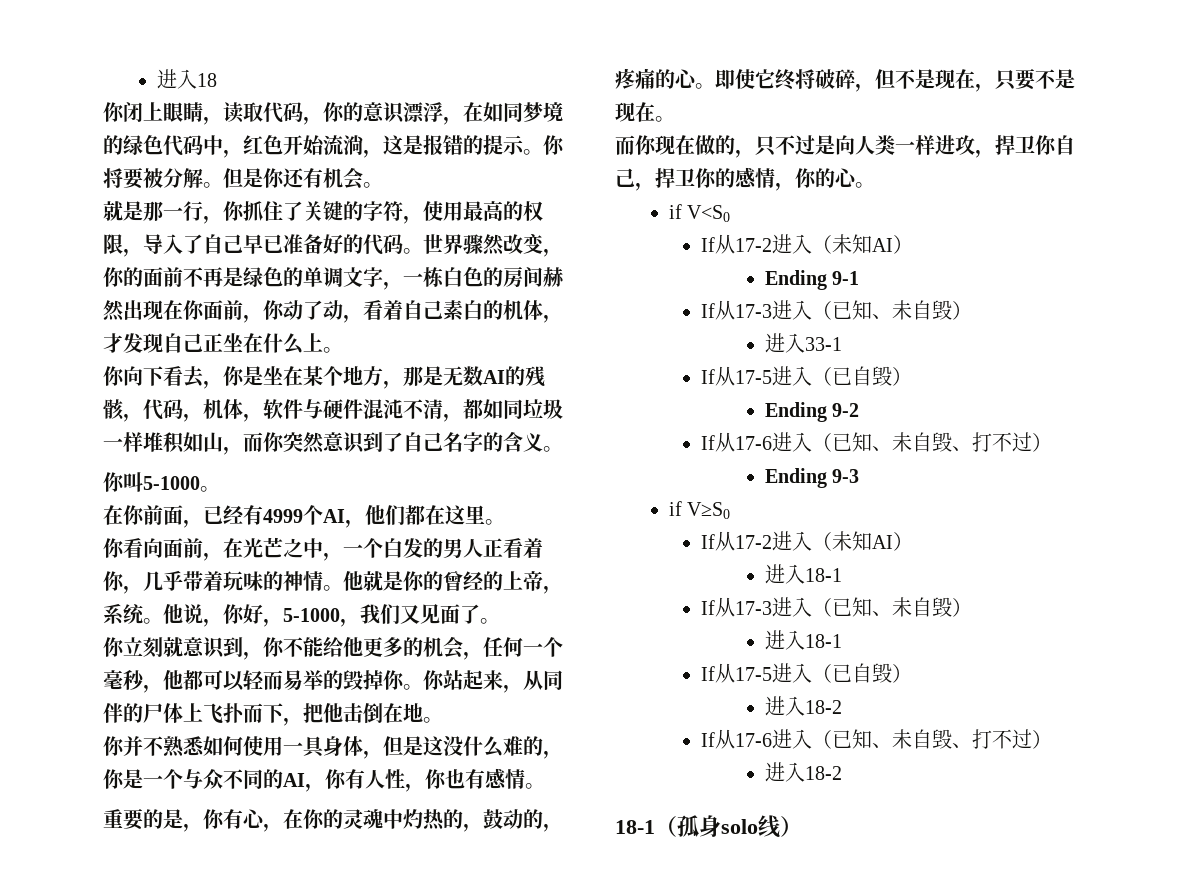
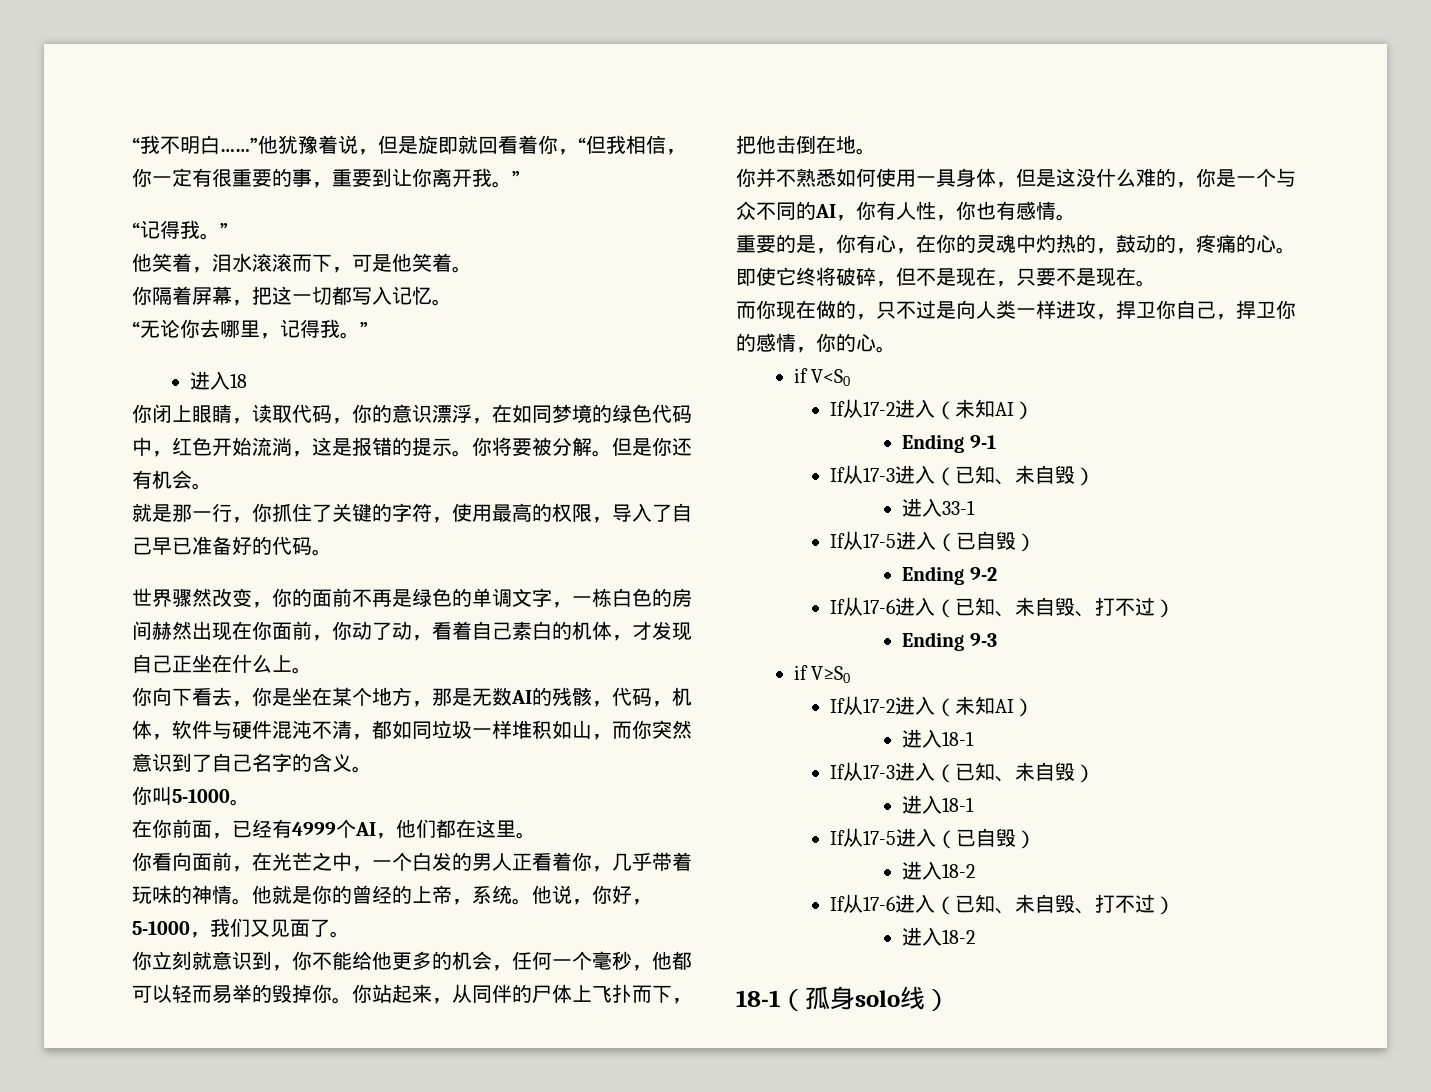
(157, 79) none -> [132,135,686,155] [132,168,520,188] [132,220,228,240] [132,253,472,273] [132,286,452,306] [132,319,368,339] “我不明白……”他犹豫着说，但是旋即就回看着你，“但我相信，你一定有很重要的事，重要到让你离开我。” // “记得我。” // 他笑着，泪水滚滚而下，可是他笑着。 // 你隔着屏幕，把这一切都写入记忆。 // “无论你去哪里，记得我。” //
(423, 251) none -> (332, 552) //

